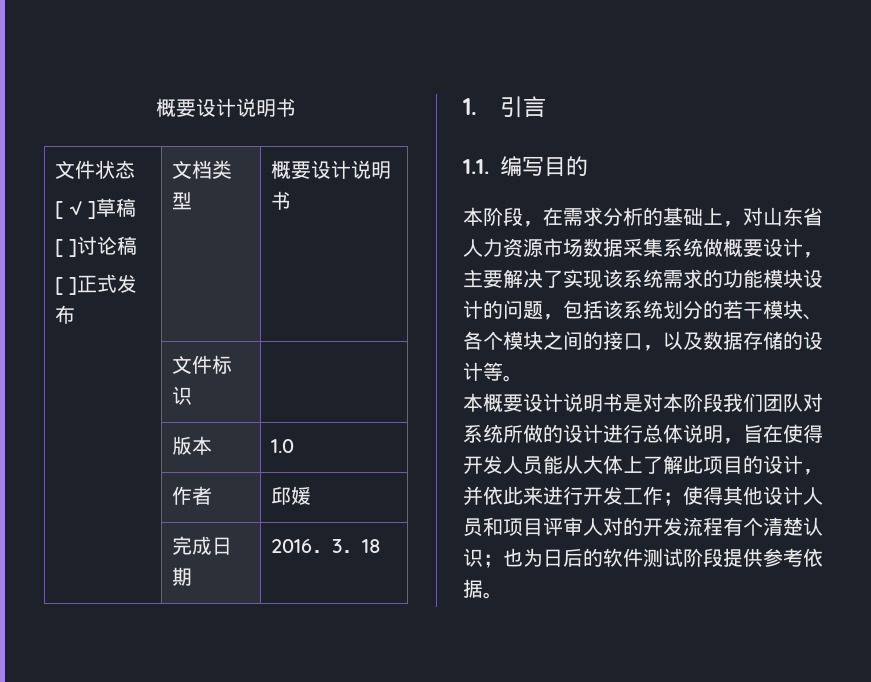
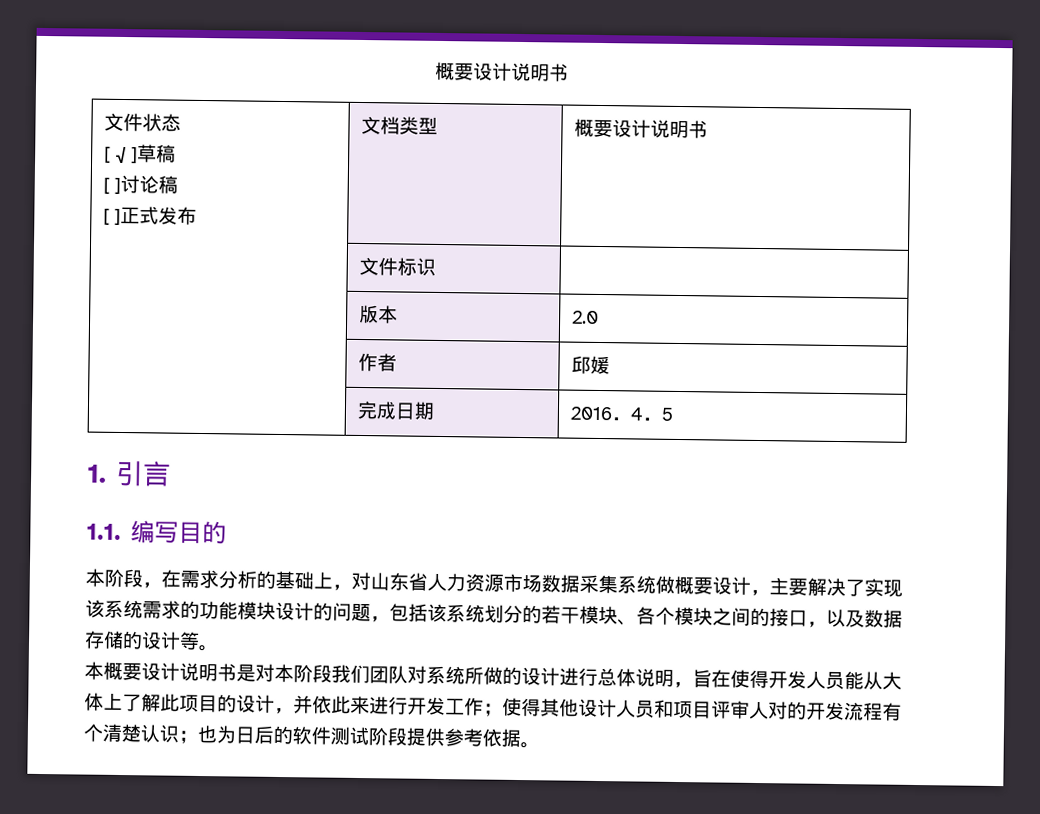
[271,439,295,453] 1.0 -> [571,310,599,324] 2.0
[332,539,382,553] 3．18 -> [629,407,674,421] 4．5

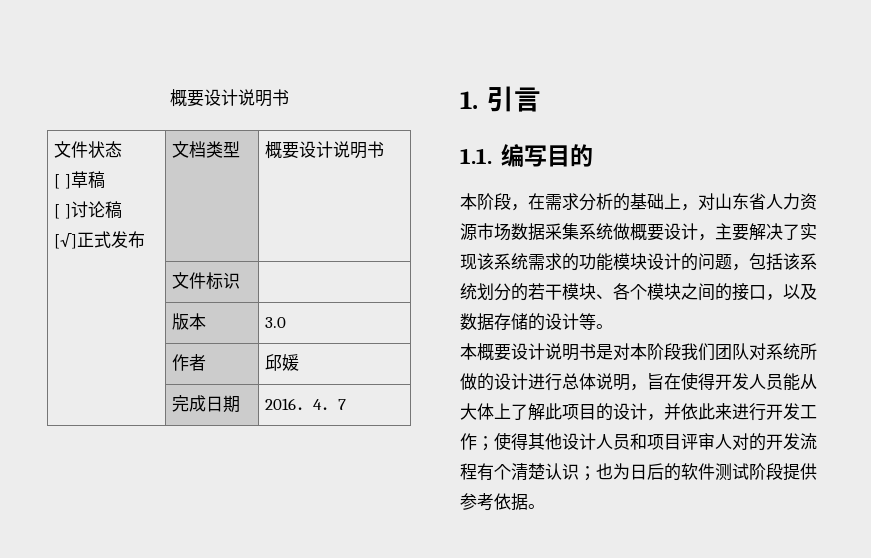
[114,146,127,164] √ -> (61, 181) none
[102,208,121,225] [ ] -> [54,233,78,249] [√]
[571,310,599,324] 2.0 -> [265,317,287,328] 3.0
[660,407,674,421] 5 -> [338,399,347,410] 7

